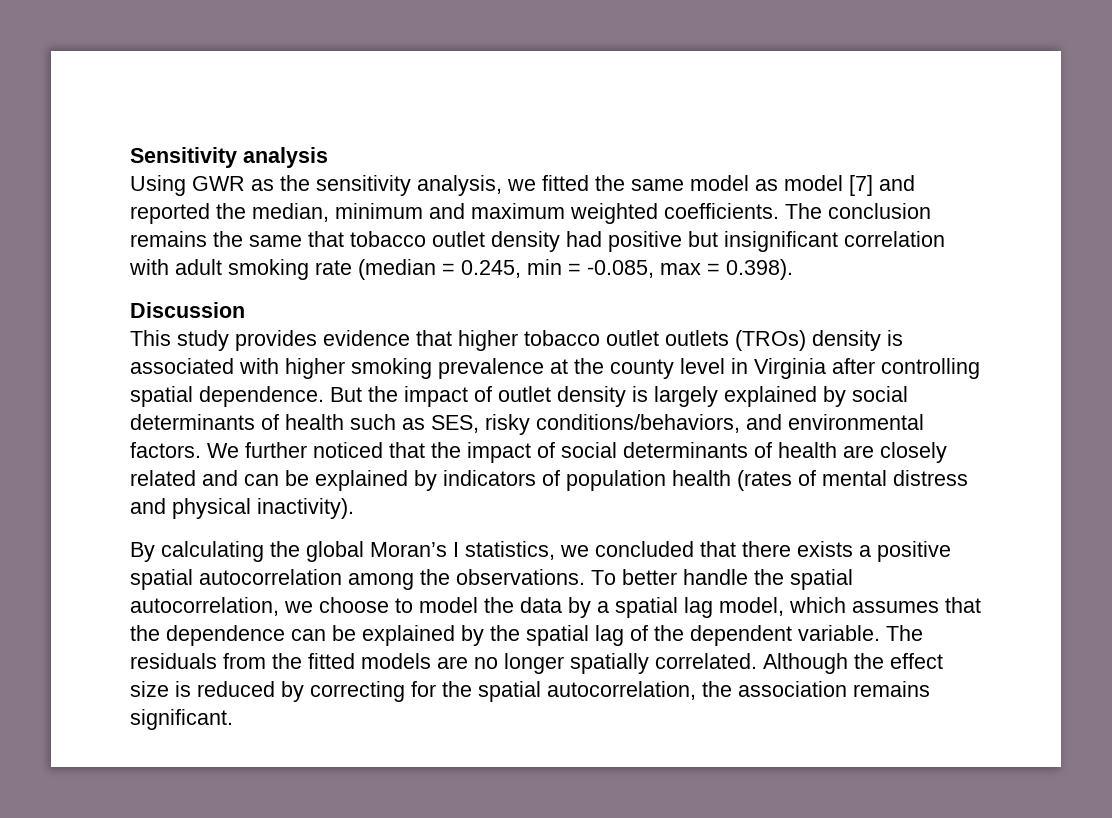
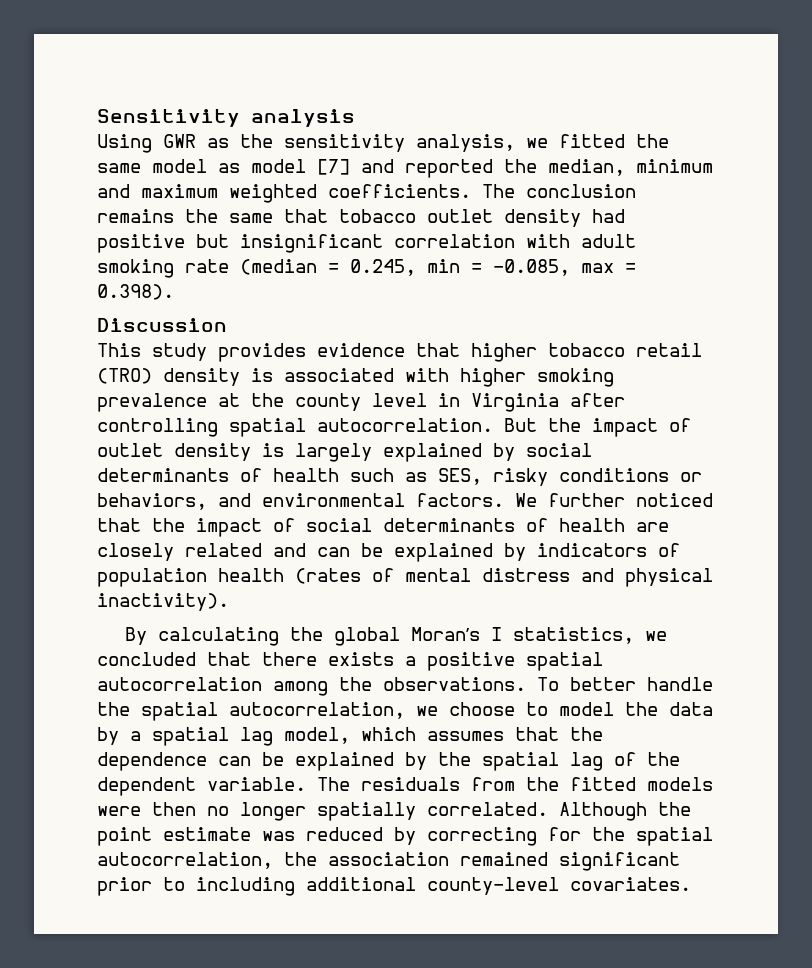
[606,330,806,351] outlet outlets (TROs) -> [636,343,702,357] [97,368,152,384] retail (TRO)
[199,386,324,407] dependence. -> [317,418,493,432] autocorrelation.
[536,414,740,433] conditions/behaviors, -> [559,468,702,482] [97,493,207,510] conditions or behaviors,
[437,656,468,669] are -> [97,802,196,816] were then
[890,653,943,669] [130,681,191,697] effect size is -> [97,827,295,846] point estimate was
[853,681,930,697] [130,709,233,730] remains significant. -> [460,852,680,871] [97,877,691,896] remained significant prior to including additional county-level covariates.

